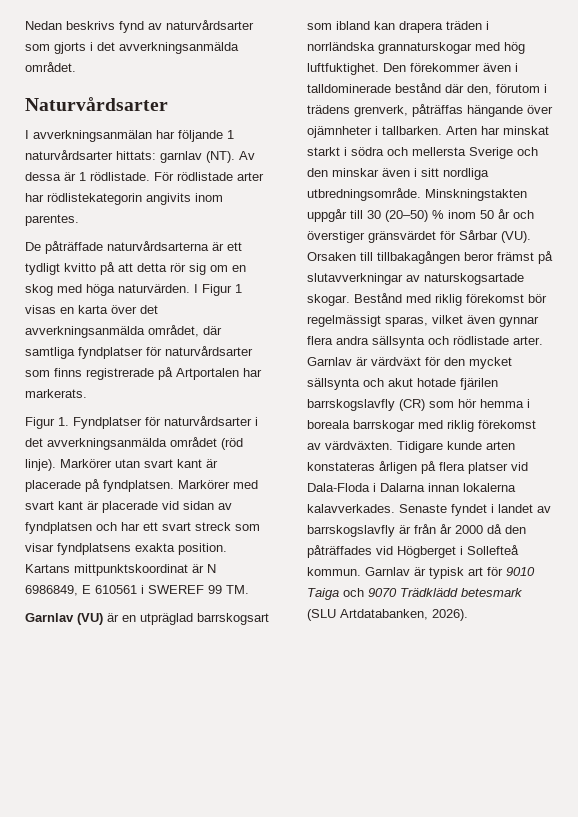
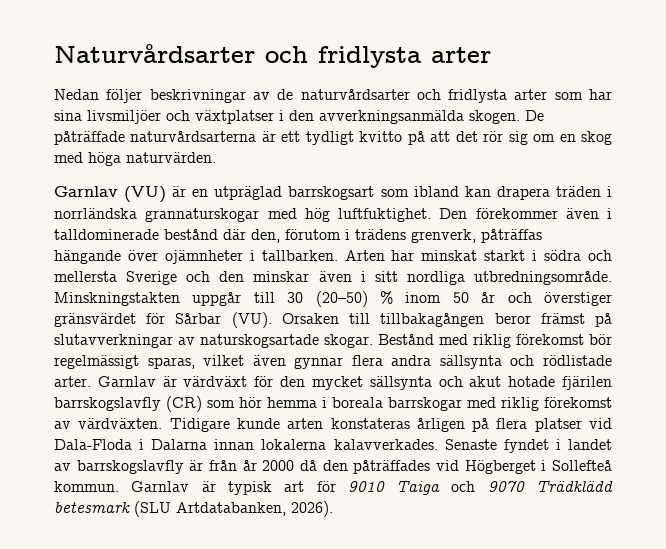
[25,20,254,33] [25,42,239,54] [25,62,76,72] [25,97,168,111] [25,130,234,142] [25,150,255,163] [25,172,264,181] [25,193,223,205] [25,214,79,226] Nedan beskrivs fynd av naturvårdsarter som gjorts i det avverkningsanmälda området. // Naturvårdsarter // I avverkningsanmälan har följande 1 naturvårdsarter hittats: garnlav (NT). Av dessa är 1 rödlistade. För rödlistade arter har rödlistekategorin angivits inom parentes. // -> [54,44,491,68] [54,89,612,103] [54,110,520,124] Naturvårdsarter och fridlysta arter // Nedan följer beskrivningar av de naturvårdsarter och fridlysta arter som har sina livsmiljöer och växtplatser i den avverkningsanmälda skogen.
[137,263,167,272] detta -> [455,131,478,142] det
[194,284,242,296] [25,305,158,314] [25,325,222,338] [25,346,253,359] [25,367,262,380] [25,389,87,398] [25,416,258,429] [25,437,243,450] [25,459,218,471] [25,479,258,492] [25,501,232,513] [25,522,260,534] [25,543,227,555] [25,564,216,576] [25,585,249,596] I Figur 1 visas en karta över det avverkningsanmälda området, där samtliga fyndplatser för naturvårdsarter som finns registrerade på Artportalen har markerats. // Figur 1. Fyndplatser för naturvårdsarter i det avverkningsanmälda området (röd linje). Markörer utan svart kant är placerade på fyndplatsen. Markörer med svart kant är placerade vid sidan av fyndplatsen och har ett svart streck som visar fyndplatsens exakta position. Kartans mittpunktskoordinat är N 6986849, E 610561 i SWEREF 99 TM. -> (216, 157) none

